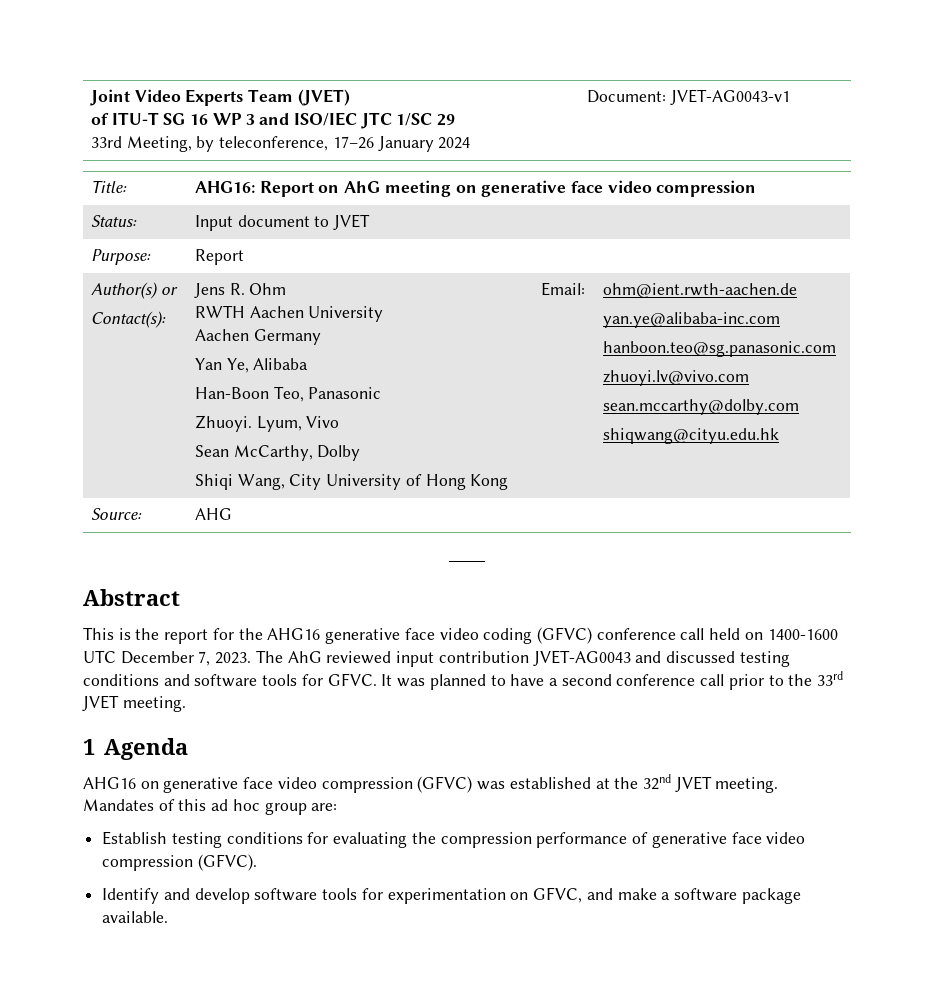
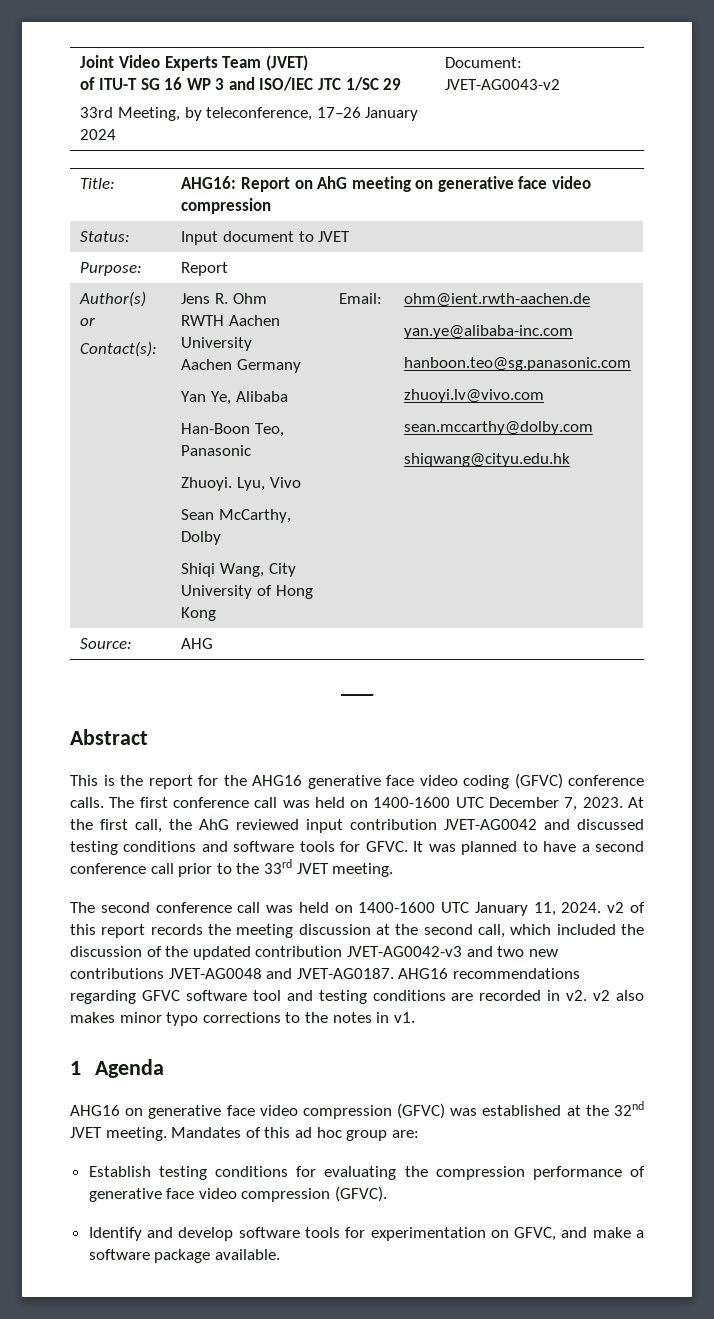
[669,89,790,105] JVET-AG0043-v1 -> [445,79,561,90] JVET-AG0043-v2
[256,416,302,432] Lyum, -> [236,477,265,491] Lyu,
[680,628,705,640] call -> [70,797,310,808] calls. The first conference call was
[255,650,283,663] The -> [628,797,644,808] [70,819,192,833] At the first call, the
[532,650,631,666] JVET-AG0043 -> [444,819,537,830] JVET-AG0042
(186, 704) none -> [70,902,645,916] [70,924,644,938] [70,946,558,960] [70,968,580,979] [70,990,644,1004] [70,1012,415,1026] // The second conference call was held on 1400-1600 UTC January 11, 2024. v2 of this report records the meeting discussion at the second call, which included the discussion of the updated contribution JVET-AG0042-v3 and two new contributions JVET-AG0048 and JVET-AG0187. AHG16 recommendations regarding GFVC software tool and testing conditions are recorded in v2. v2 also makes minor typo corrections to the notes in v1.

